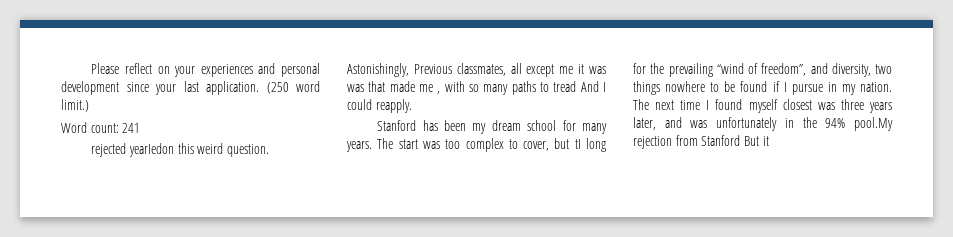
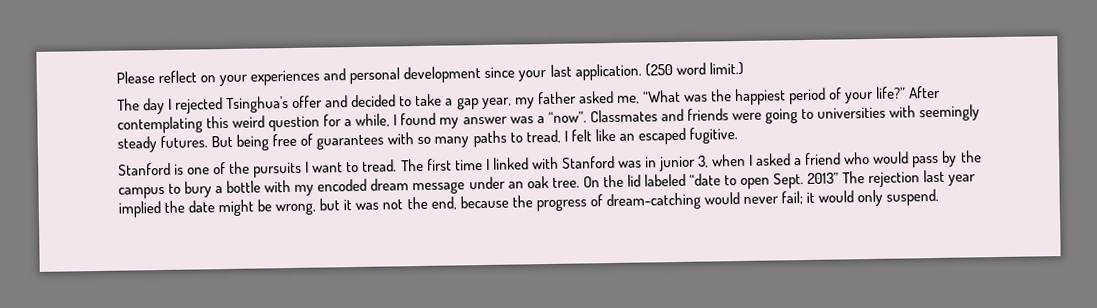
[61,122,141,133] [91,143,269,157] [347,63,606,77] [347,81,441,94] Word count: 241 // rejected yearIedon this weird question. Astonishingly, Previous classmates, all except me it was was that made me , -> [117,85,942,115] [117,104,981,134] [117,133,385,153] The day I rejected Tsinghua's offer and decided to take a gap year, my father asked me, “What was the happiest period of your life?” After contemplating this weird question for a while, I found my answer was a “now”. Classmates and friends were going to universities with seemingly steady futures. But being free of guarantees
[553,81,606,92] [347,99,412,113] [377,120,607,134] [346,138,606,152] [633,63,892,77] [633,81,892,95] [633,99,892,113] [633,117,893,131] [633,135,769,149] tread And I could reapply. // Stanford has been my dream school for many years. The start was too complex to cover, but tI long for the prevailing “wind of freedom”, and diversity, two things nowhere to be found if I pursue in my nation. The next time I found myself closest was three years later, and was unfortunately in the 94% pool.My rejection from Stanford But it -> [525,127,738,145] [118,150,982,178] [118,169,977,199] [118,188,940,218] tread, I felt like an escaped fugitive. // Stanford is one of the pursuits I want to tread. The first time I linked with Stanford was in junior 3, when I asked a friend who would pass by the campus to bury a bottle with my encoded dream message under an oak tree. On the lid labeled “date to open Sept. 2013” The rejection last year implied the date might be wrong, but it was not the end, because the progress of dream-catching would never fail; it would only suspend.

